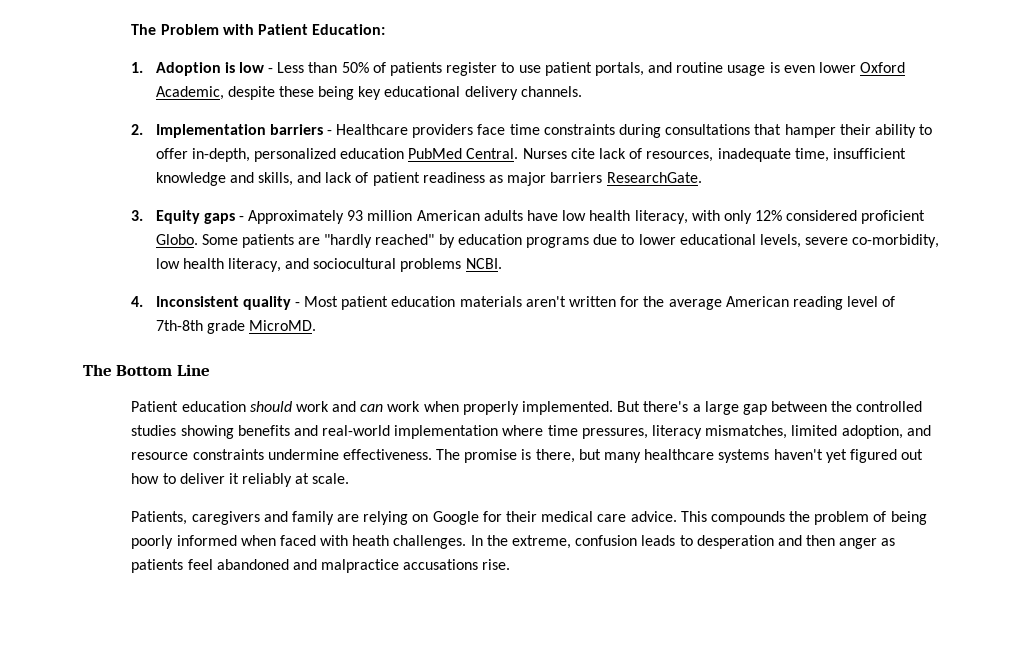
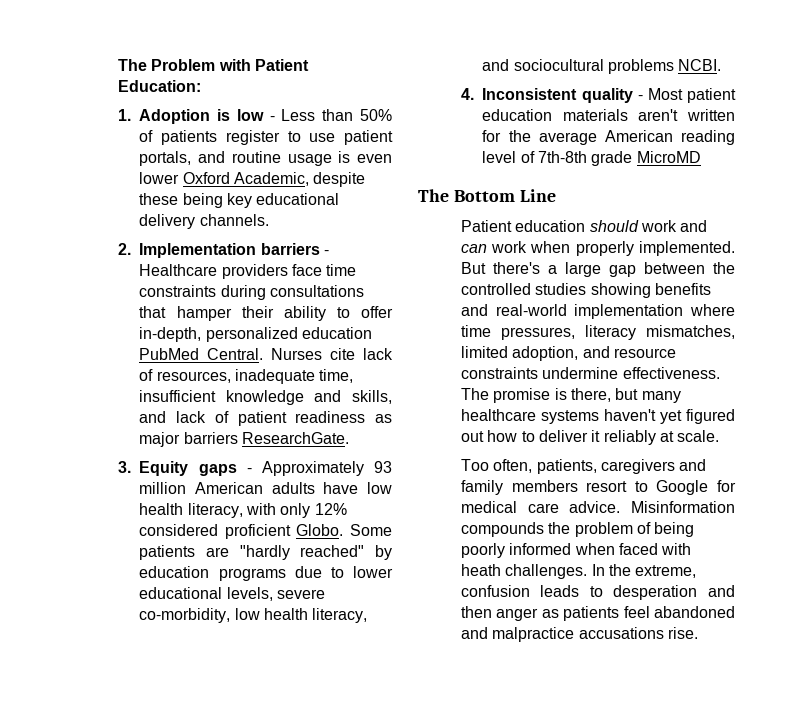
[248,320,316,331] MicroMD. -> [636,151,701,163] MicroMD
[131,511,429,525] Patients, caregivers and family are relying on -> [460,459,707,474] [460,480,648,495] Too often, patients, caregivers and family members resort to
[506,511,538,522] their -> (736, 486) none
[680,511,707,522] This -> [631,501,735,513] Misinformation

